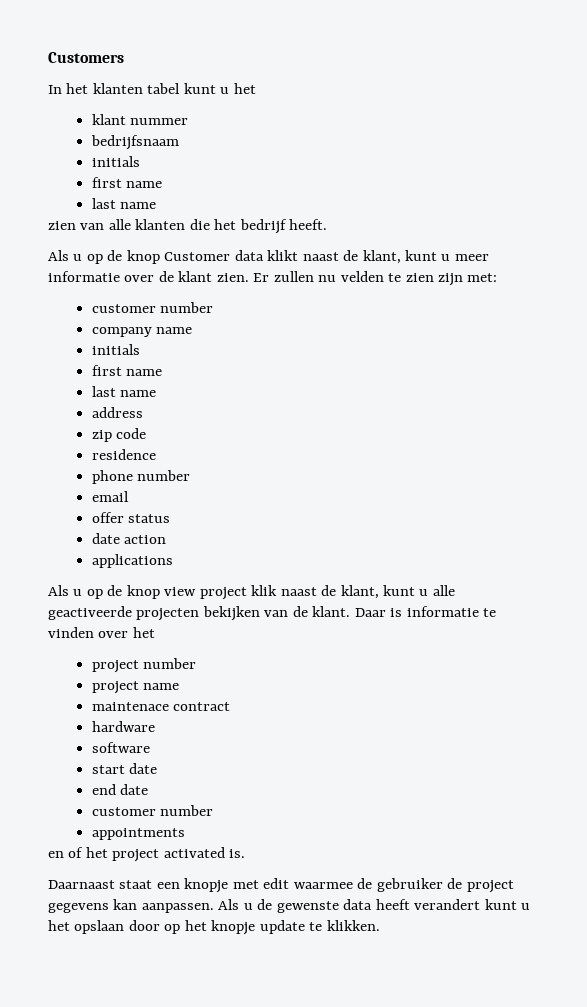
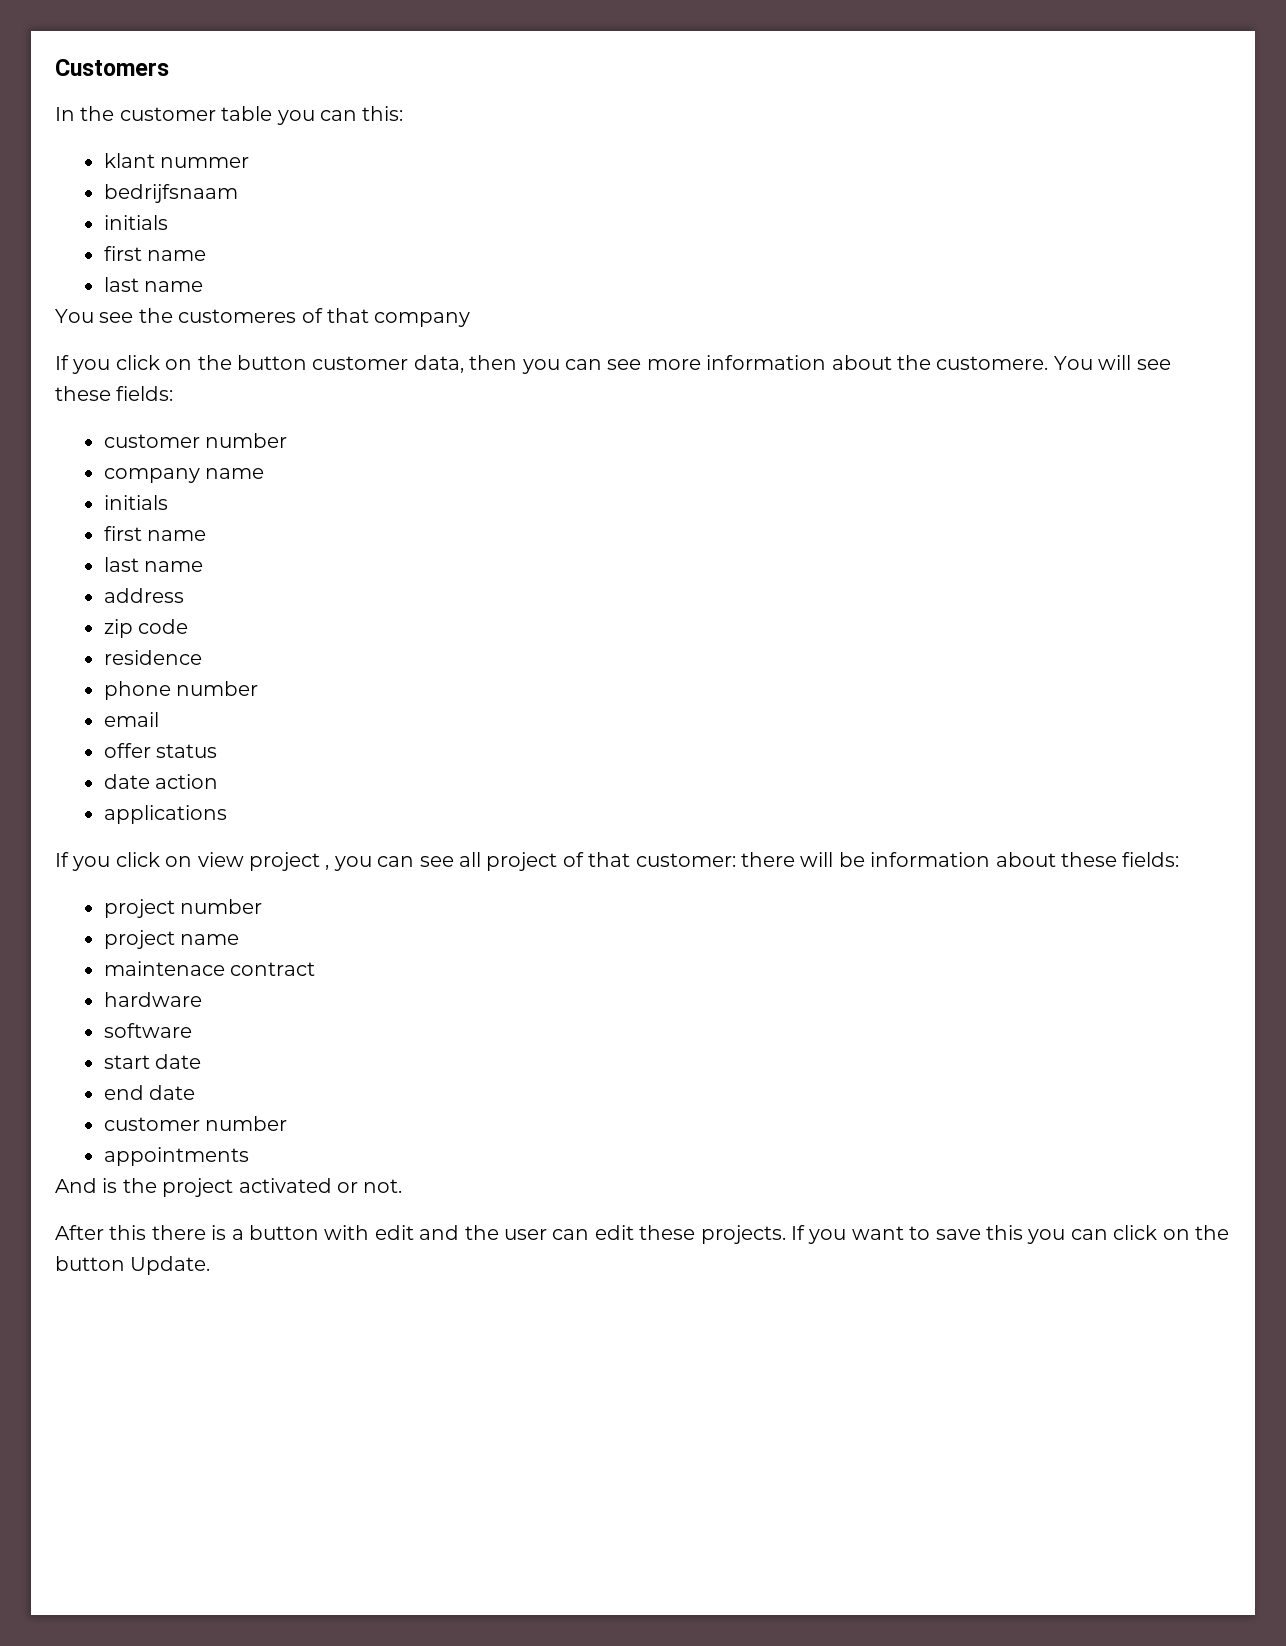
[66,83,256,94] het klanten tabel kunt u het -> [80,106,404,125] the customer table you can this:
[48,219,328,234] [48,250,489,264] [48,271,498,286] zien van alle klanten die het bedrijf heeft. // Als u op de knop Customer data klikt naast de klant, kunt u meer informatie over de klant zien. Er zullen nu velden te zien zijn met: -> [55,308,471,327] [55,355,1171,374] [55,386,174,401] You see the customeres of that company // If you click on the button customer data, then you can see more information about the customere. You will see these fields:
[48,585,455,600] [48,606,497,621] [48,627,155,638] Als u op de knop view project klik naast de klant, kunt u alle geactiveerde projecten bekijken van de klant. Daar is informatie te vinden over het -> [55,852,1180,871] If you click on view project , you can see all project of that customer: there will be information about these fields:
[48,847,246,862] [48,878,514,893] [48,899,531,913] [48,920,380,935] en of het project activated is. // Daarnaast staat een knopje met edit waarmee de gebruiker de project gegevens kan aanpassen. Als u de gewenste data heeft verandert kunt u het opslaan door op het knopje update te klikken. -> [55,1178,403,1197] [55,1225,1229,1244] [55,1256,211,1275] And is the project activated or not. // After this there is a button with edit and the user can edit these projects. If you want to save this you can click on the button Update.

